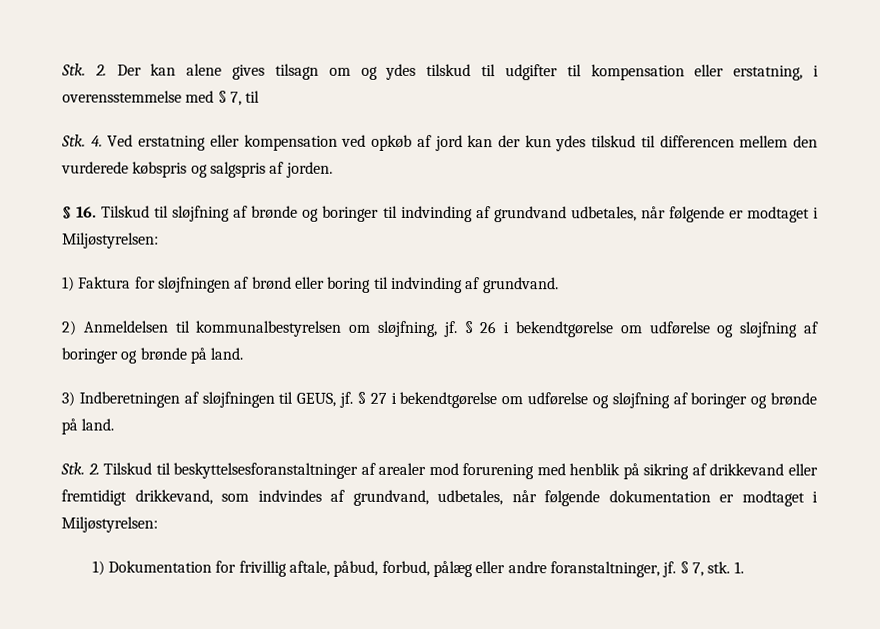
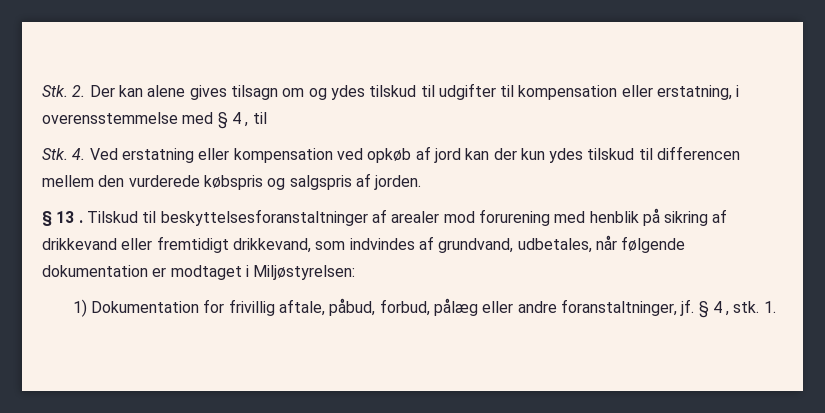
[229,91,242,106] 7, -> [231,112,249,127] 4 ,
[76,205,819,223] [62,232,159,249] [62,276,559,294] [61,320,818,338] [61,347,244,364] [61,391,818,409] [61,418,115,435] [60,462,100,475] 16. Tilskud til sløjfning af brønde og boringer til indvinding af grundvand udbetales, når følgende er modtaget i Miljøstyrelsen: // 1) Faktura for sløjfningen af brønd eller boring til indvinding af grundvand. // 2) Anmeldelsen til kommunalbestyrelsen om sløjfning, jf. § 26 i bekendtgørelse om udførelse og sløjfning af boringer og brønde på land. // 3) Indberetningen af sløjfningen til GEUS, jf. § 27 i bekendtgørelse om udførelse og sløjfning af boringer og brønde på land. // Stk. 2. -> [56,211,83,223] 13 .
[691,562,704,577] 7, -> [712,301,730,316] 4 ,

